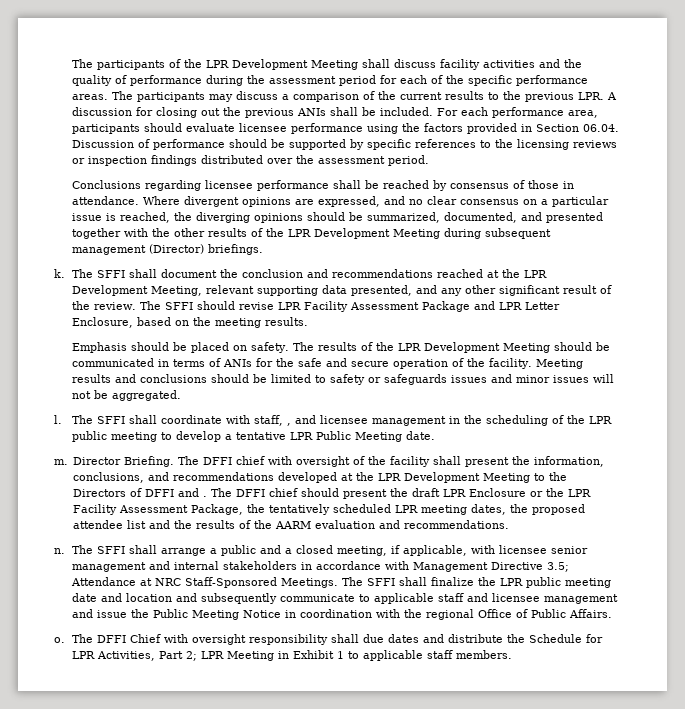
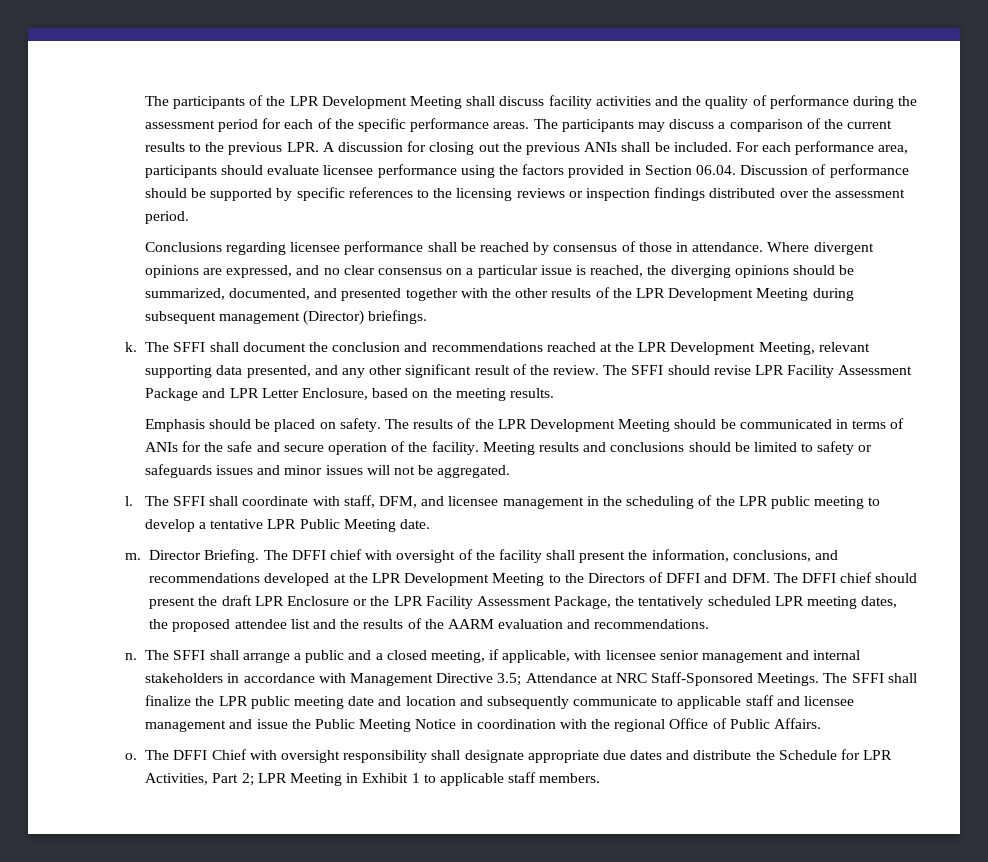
[287,423,292,426] , -> [379,496,418,508] DFM,
[203,496,208,497] . -> [731,573,770,583] DFM.
(360, 638) none -> [464,750,599,763] designate appropriate

